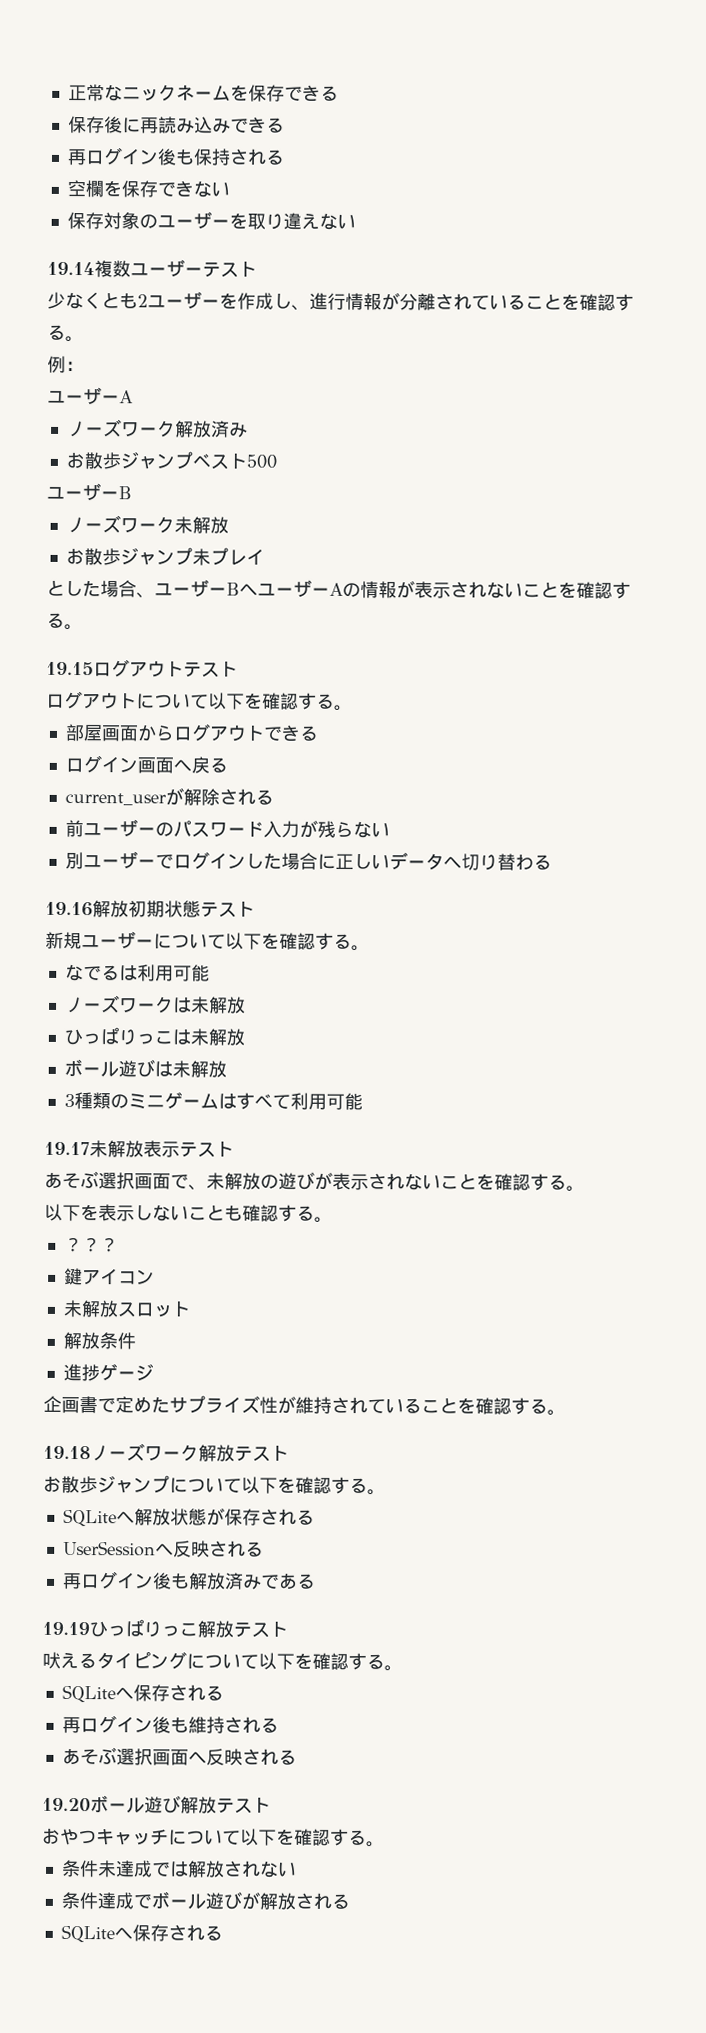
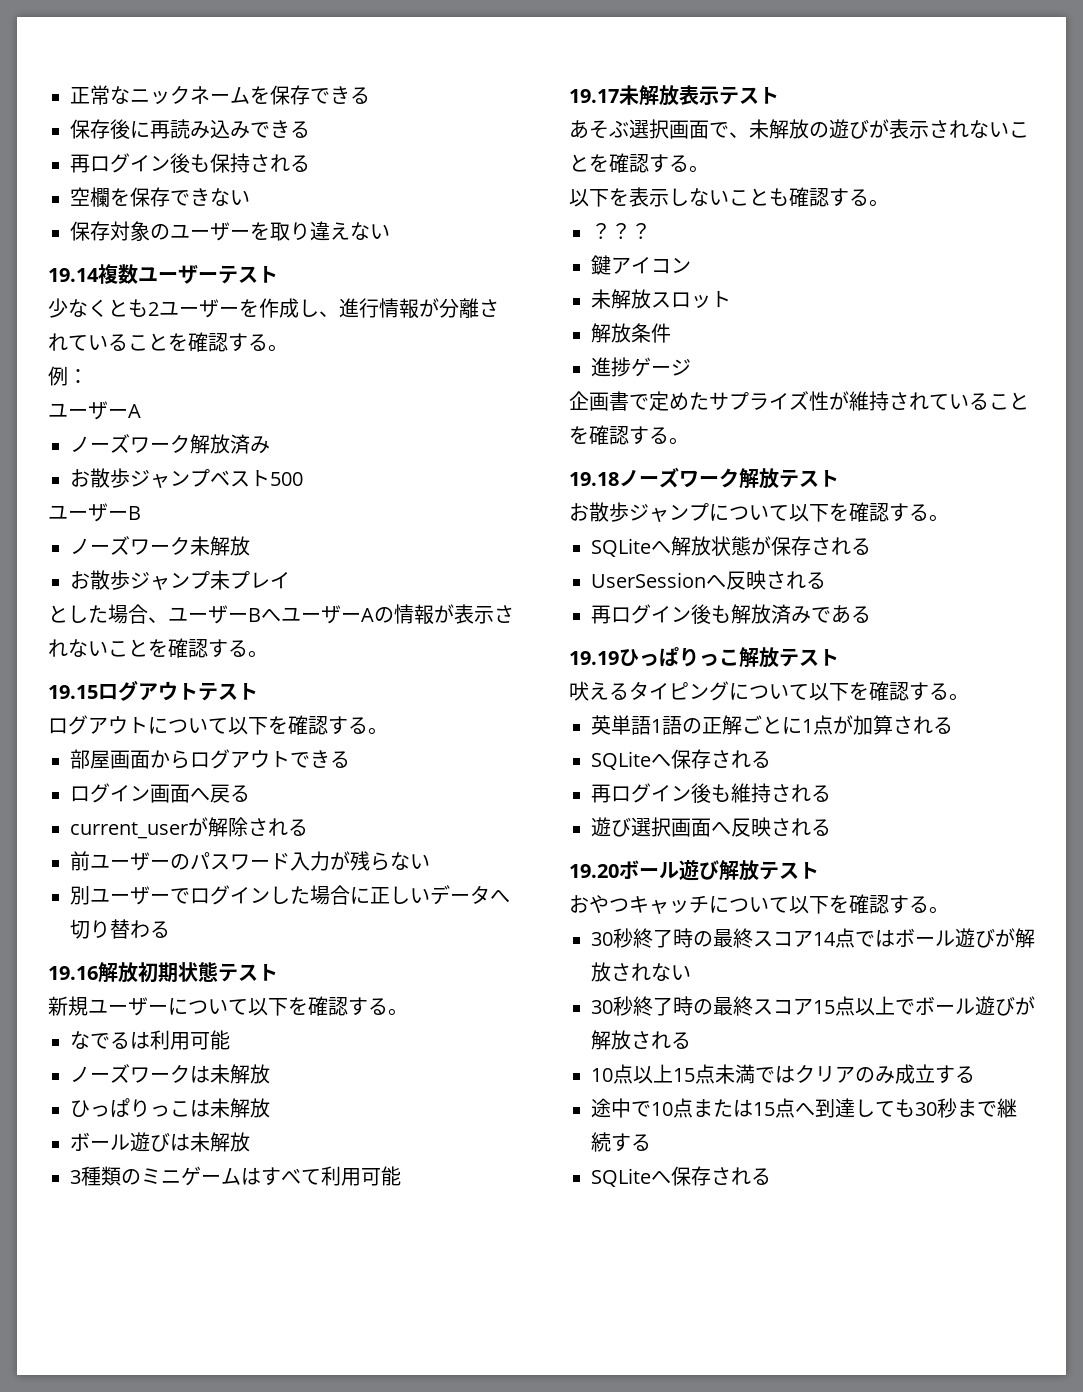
(403, 1668) none -> [591,715,953,735] // 英単語1語の正解ごとに1点が加算される
[61,1747,117,1766] あそぶ -> [591,817,631,837] 遊び
[60,1859,297,1878] [60,1891,134,1910] 条件未達成では解放されない // 条件達成 -> [591,928,1035,948] [591,962,691,982] [591,996,895,1016] 30秒終了時の最終スコア14点ではボール遊びが解放されない // 30秒終了時の最終スコア15点以上
(350, 1901) none -> [591,1064,975,1084] [591,1098,1017,1118] [591,1132,651,1152] // 10点以上15点未満ではクリアのみ成立する // 途中で10点または15点へ到達しても30秒まで継続する

